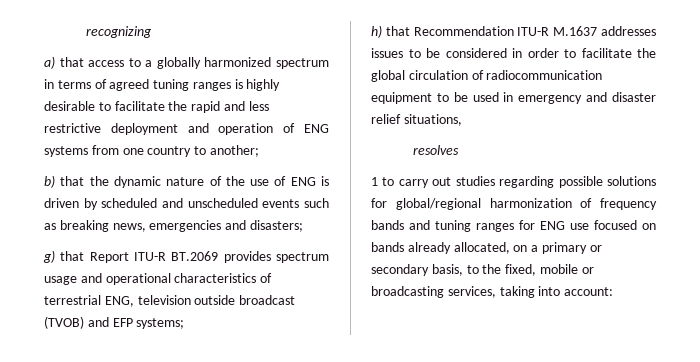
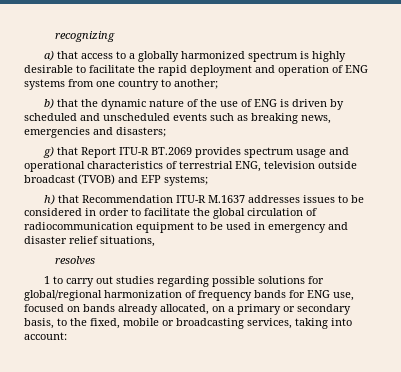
[44,79,231,91] in terms of agreed tuning ranges -> (298, 56) none
[223,101,269,111] [44,123,101,133] and less restrictive -> (187, 70) none
[409,220,514,232] and tuning ranges -> (286, 294) none
[570,223,589,230] use -> [333,292,354,301] use,

